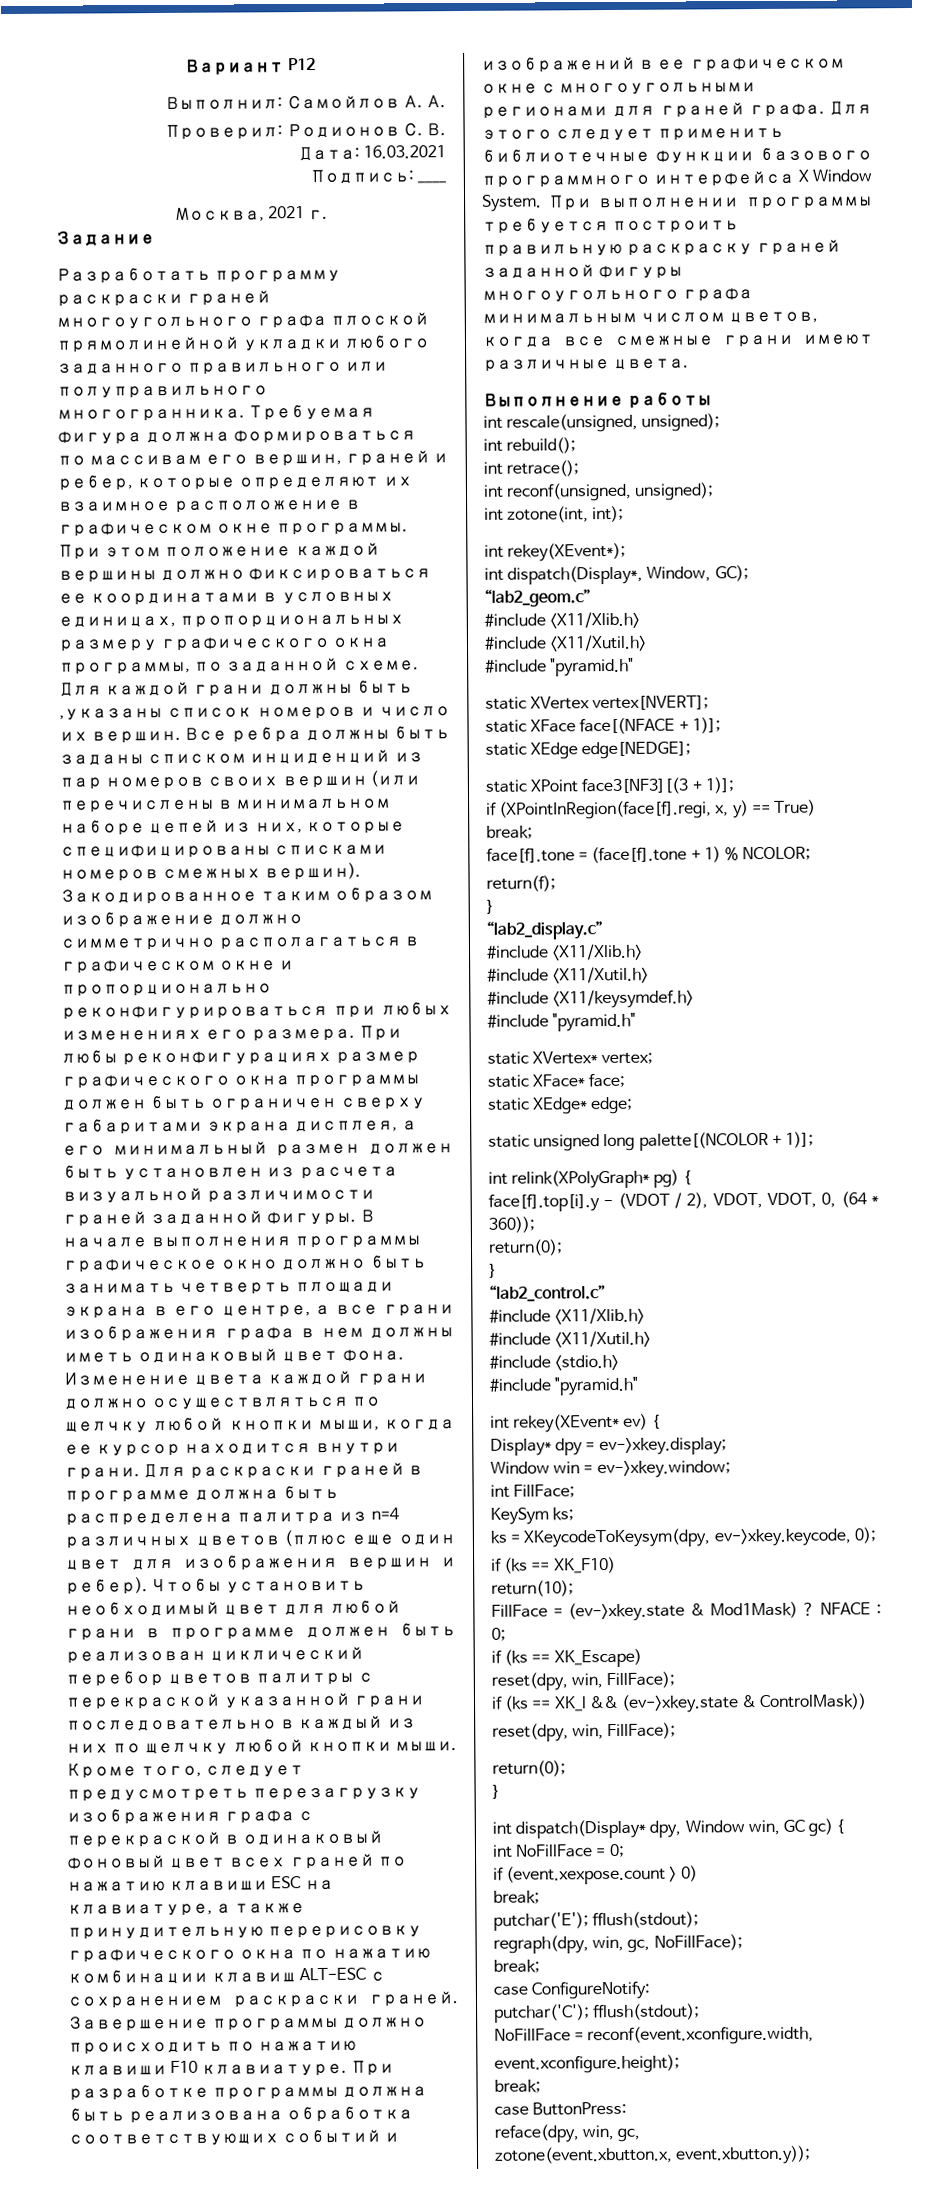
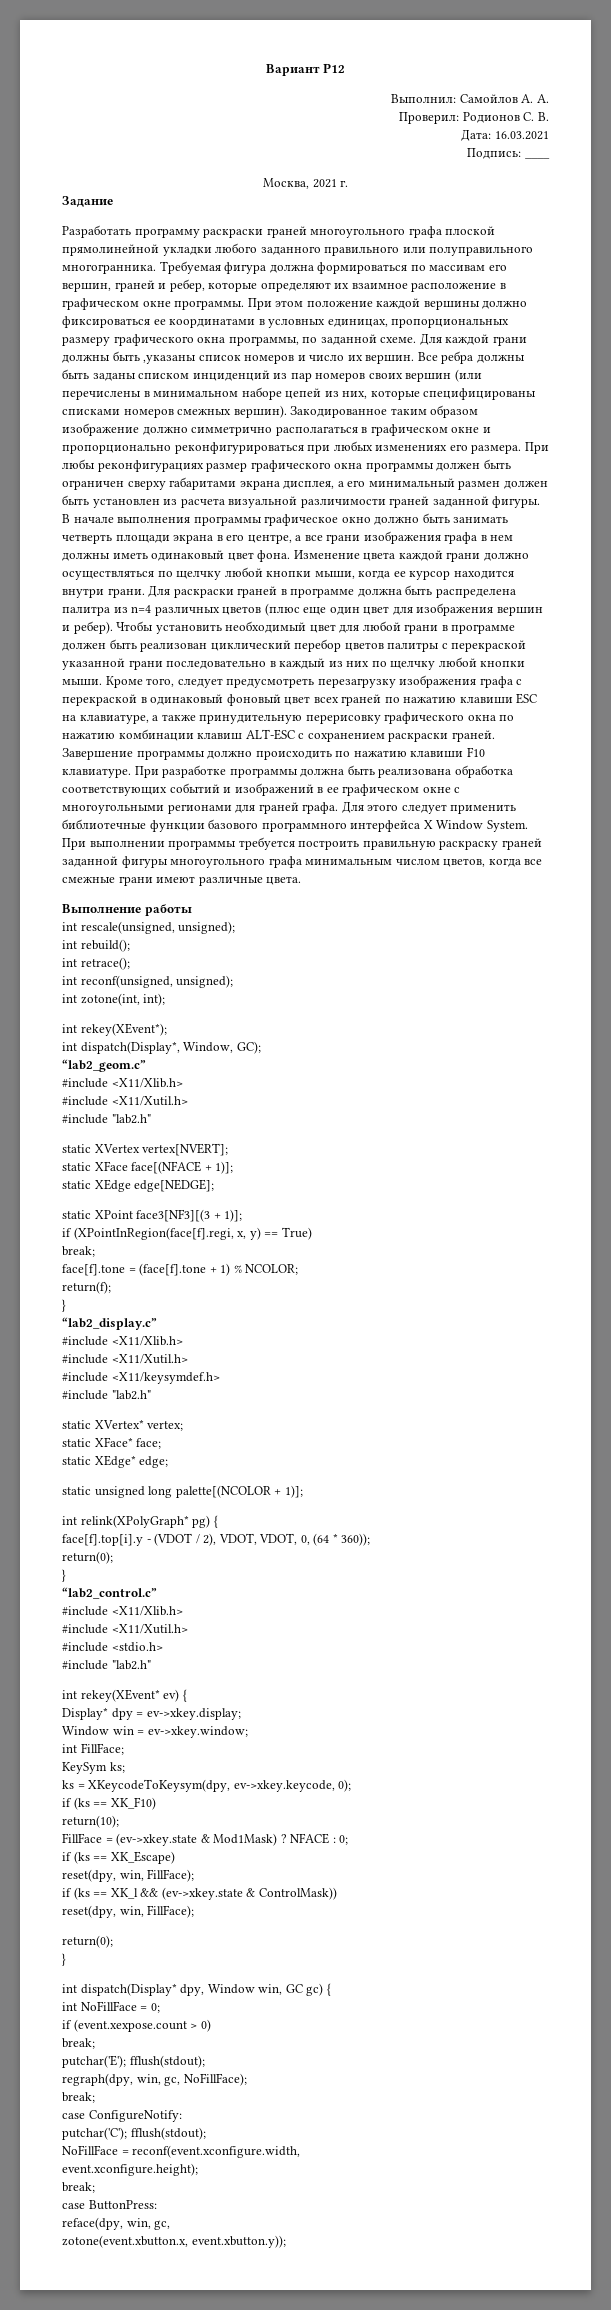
[550,657,635,677] "pyramid.h" -> [111,1114,151,1124] "lab2.h"
[552,1012,637,1032] "pyramid.h" -> [111,1390,151,1400] "lab2.h"
[554,1376,639,1396] "pyramid.h" -> [111,1660,151,1670] "lab2.h"

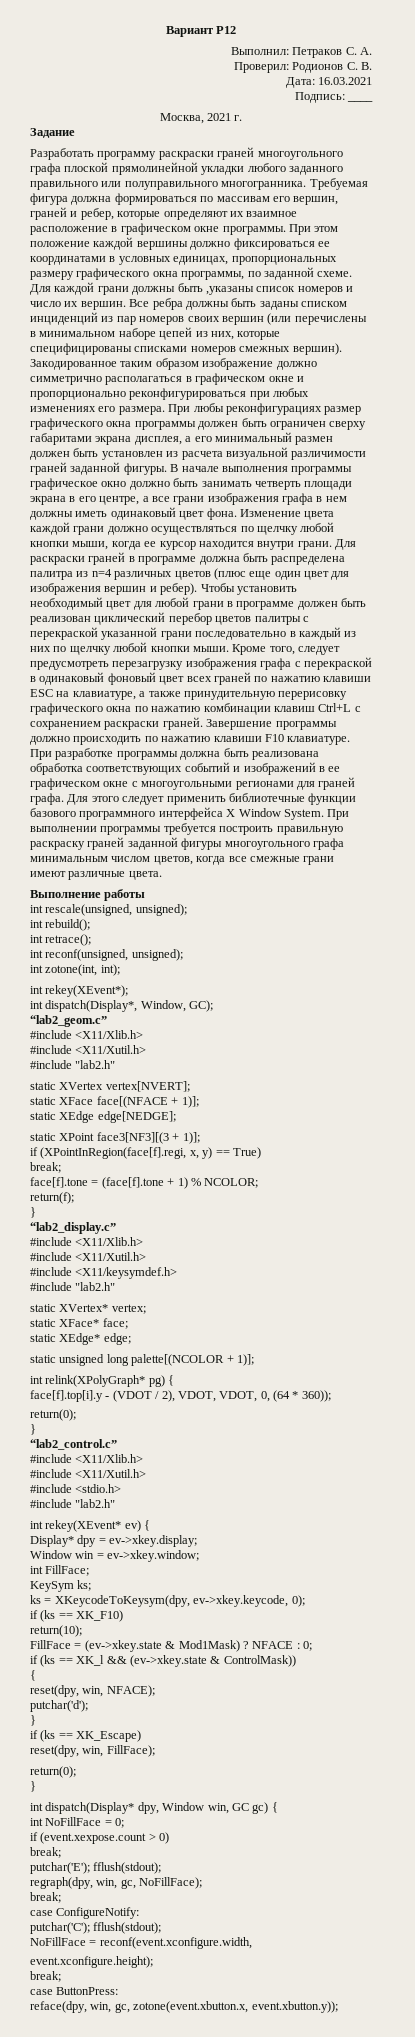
[459,94,534,103] Самойлов А. -> [292,47,357,58] Петраков С.
[245,729,295,740] ALT-ESC -> [318,703,352,712] Ctrl+L
[62,1851,175,1864] [62,1869,195,1882] // if (ks == XK_Escape) // reset(dpy, win, FillFace); -> (312, 1646) none
(337, 1893) none -> [30,1670,36,1681] [30,1685,155,1697] [30,1700,88,1712] [30,1715,36,1726] [30,1730,142,1742] // { // reset(dpy, win, NFACE); // putchar('d'); // } // if (ks == XK_Escape)
(171, 2225) // -> (130, 2008) none

